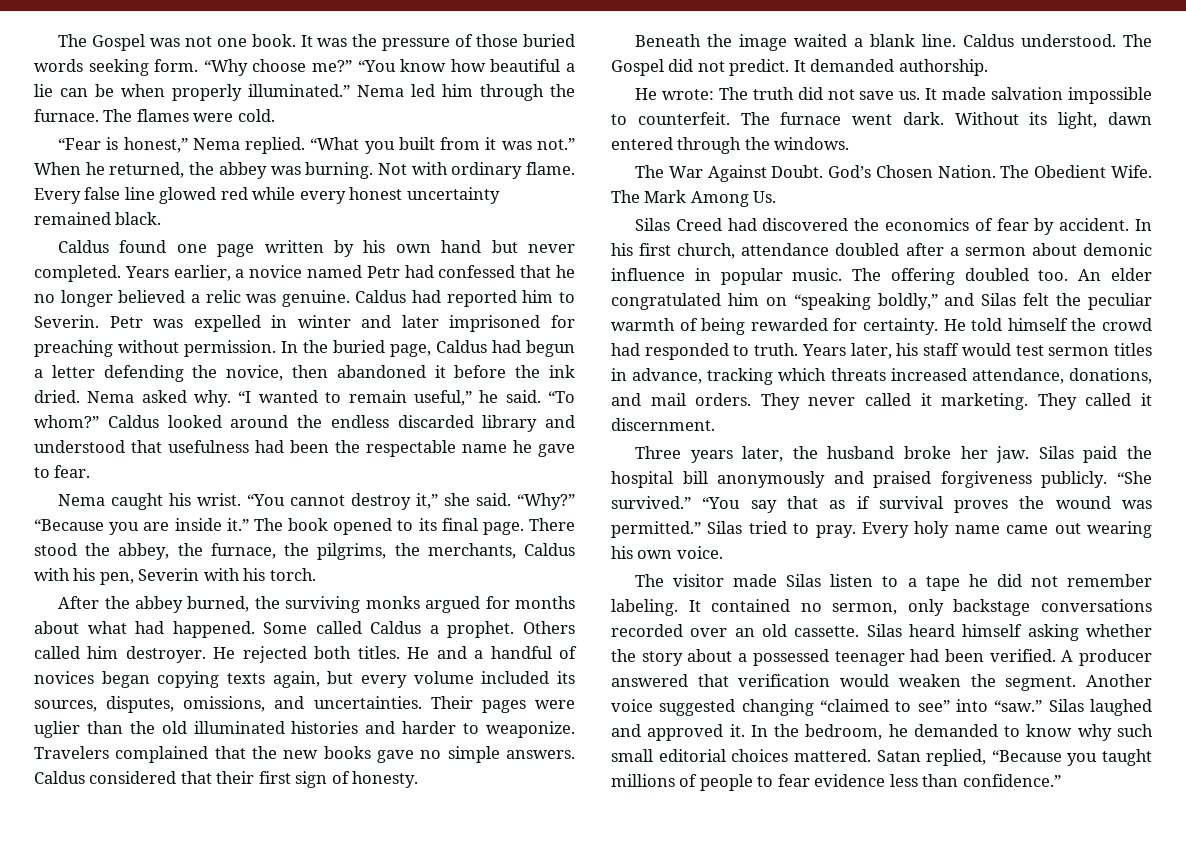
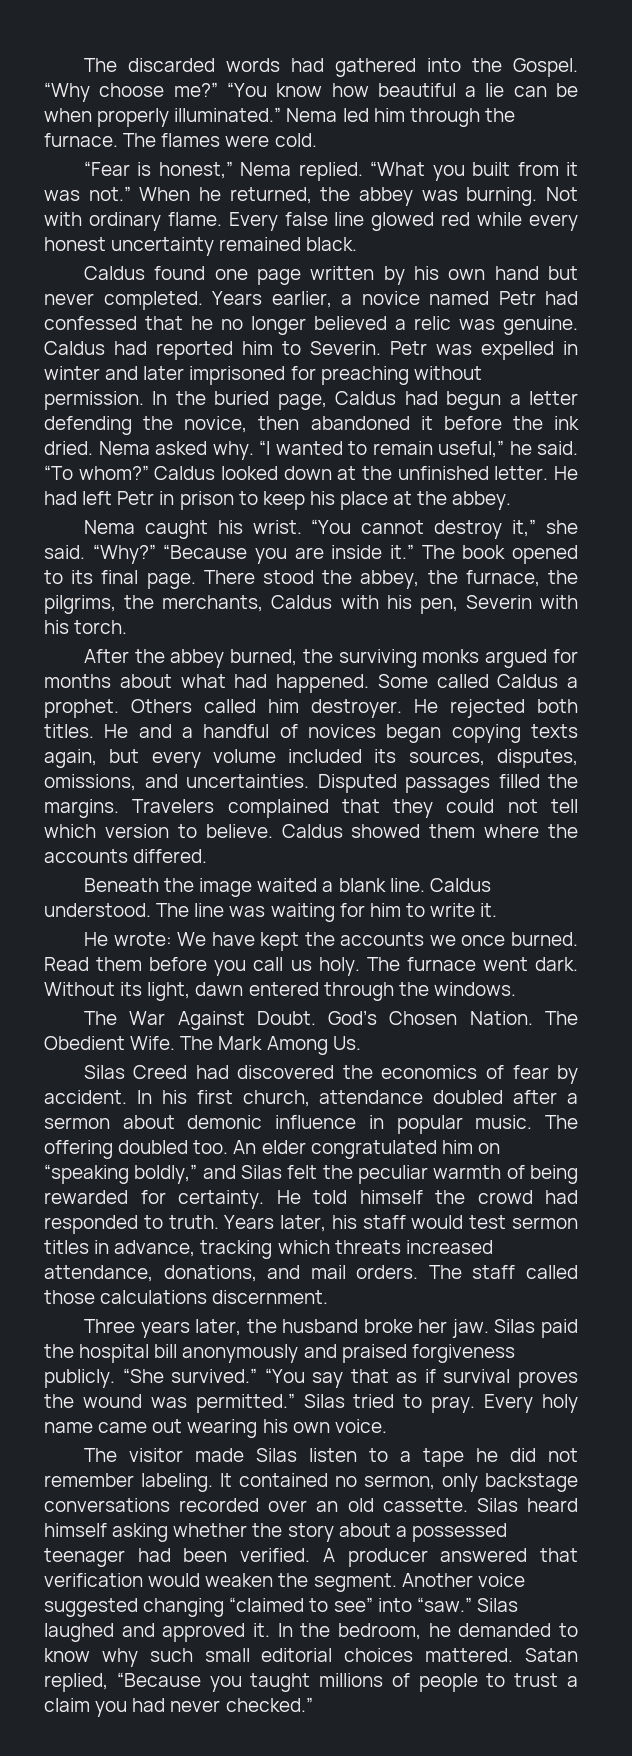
[58,34,576,51] [34,59,199,76] The Gospel was not one book. It was the pressure of those buried words seeking form. -> [83,58,578,77] The discarded words had gathered into the Gospel.
[230,415,575,432] [34,440,575,457] [34,465,91,478] around the endless discarded library and understood that usefulness had been the respectable name he gave to fear. -> [283,466,579,480] [44,491,512,510] down at the unfinished letter. He had left Petr in prison to keep his place at the abbey.
[430,696,576,713] [34,721,576,738] [34,746,575,763] [34,771,419,788] Their pages were uglier than the old illuminated histories and harder to weaponize. Travelers complained that the new books gave no simple answers. Caldus considered that their first sign of honesty. -> [317,774,578,793] [44,799,578,818] [44,824,578,838] [44,849,208,863] Disputed passages filled the margins. Travelers complained that they could not tell which version to believe. Caldus showed them where the accounts differed.
[611,59,988,76] [635,87,1152,104] [611,112,730,125] Gospel did not predict. It demanded authorship. // He wrote: The truth did not save us. It made salvation impossible to counterfeit. -> [194,903,498,922] [83,932,578,951] [44,957,360,976] line was waiting for him to write it. // He wrote: We have kept the accounts we once burned. Read them before you call us holy.
[760,393,1152,410] They never called it marketing. They called it -> [428,1265,578,1279] [44,1290,208,1304] The staff called those calculations
[777,774,1061,787] fear evidence less than confidence.” -> [514,1673,578,1687] [44,1697,313,1717] trust a claim you had never checked.”

